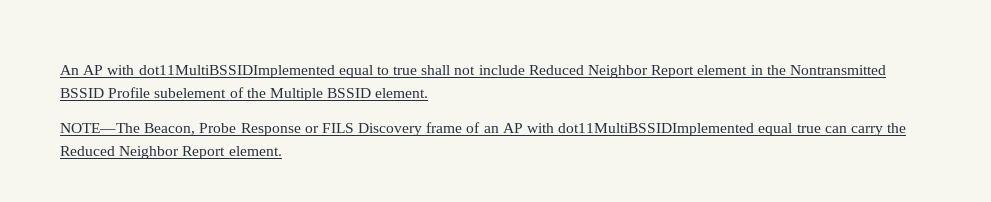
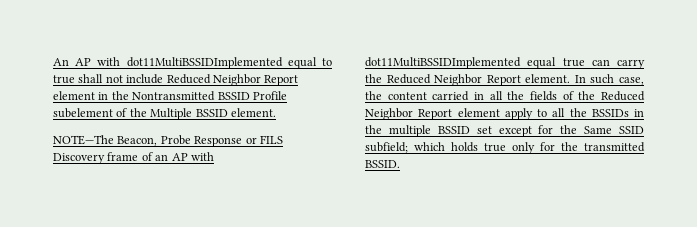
(282, 151) none -> [574,74,644,85] [365,91,645,101] [365,108,644,120] [365,125,644,137] [365,142,645,154] [365,160,400,168] In such case, the content carried in all the fields of the Reduced Neighbor Report element apply to all the BSSIDs in the multiple BSSID set except for the Same SSID subfield; which holds true only for the transmitted BSSID.

